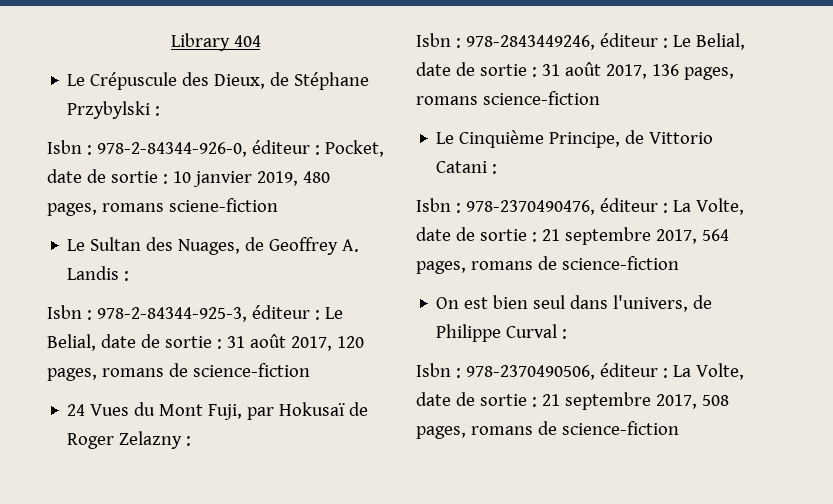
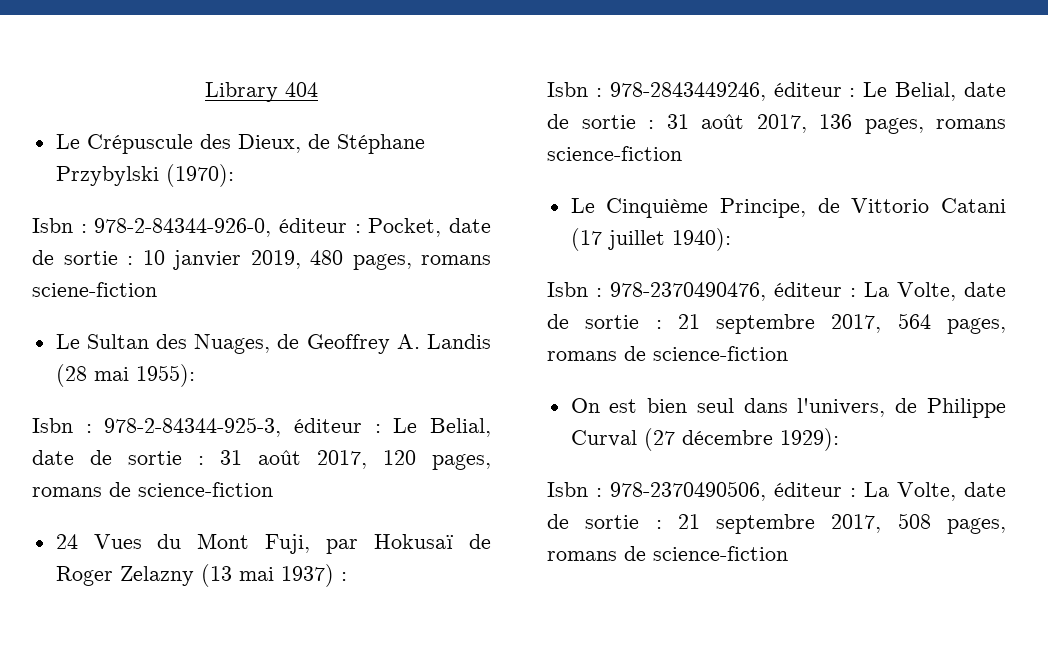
[155,106,161,116] : -> [165,164,234,187] (1970):
[124,271,130,281] : -> [55,364,195,387] (28 mai 1955):
(183, 440) none -> [200,564,334,587] (13 mai 1937)
[492,164,498,174] : -> [570,228,731,251] (17 juillet 1940):
[562,329,568,339] : -> [643,428,839,451] (27 décembre 1929):

